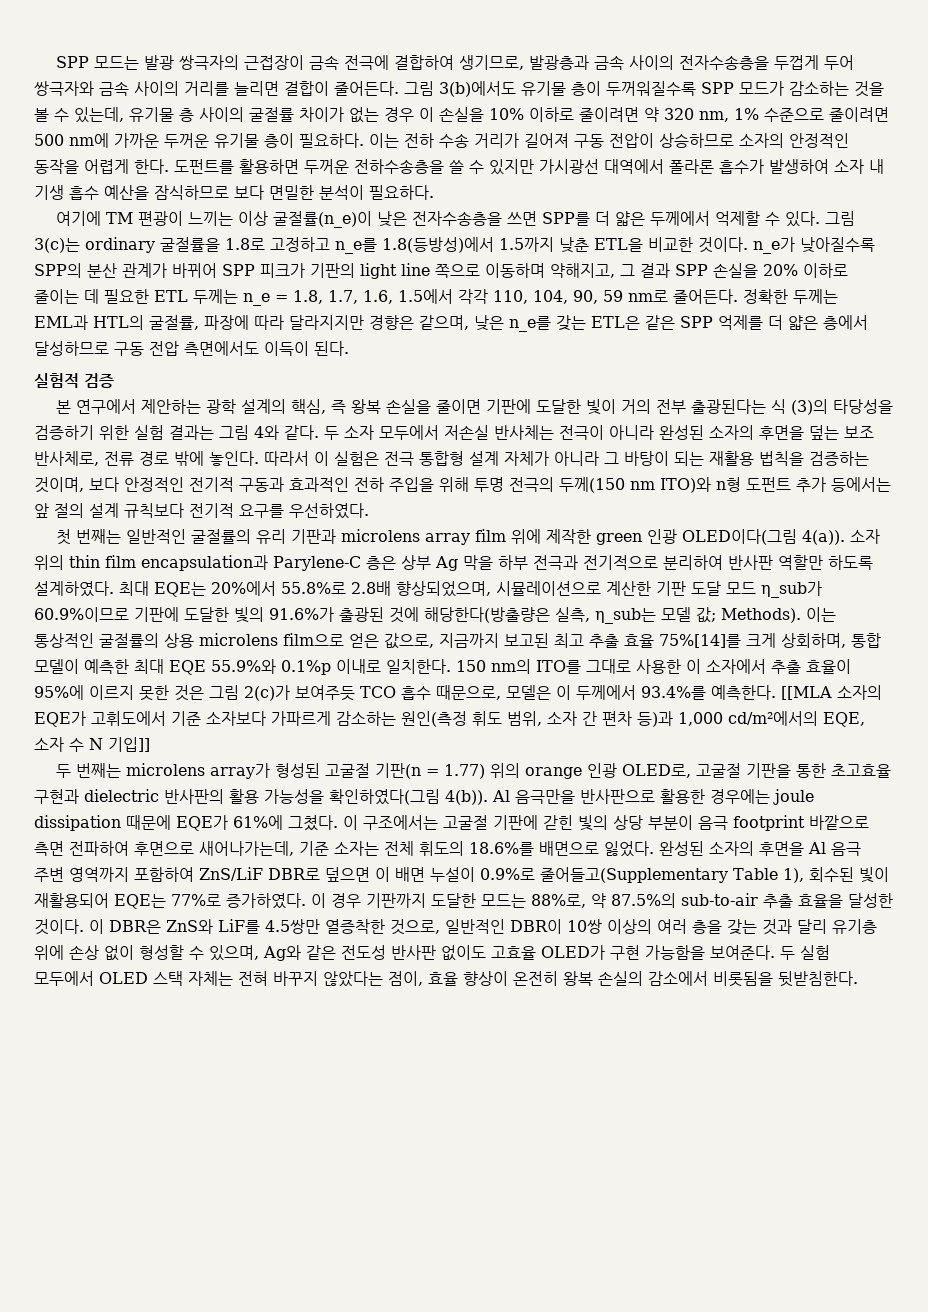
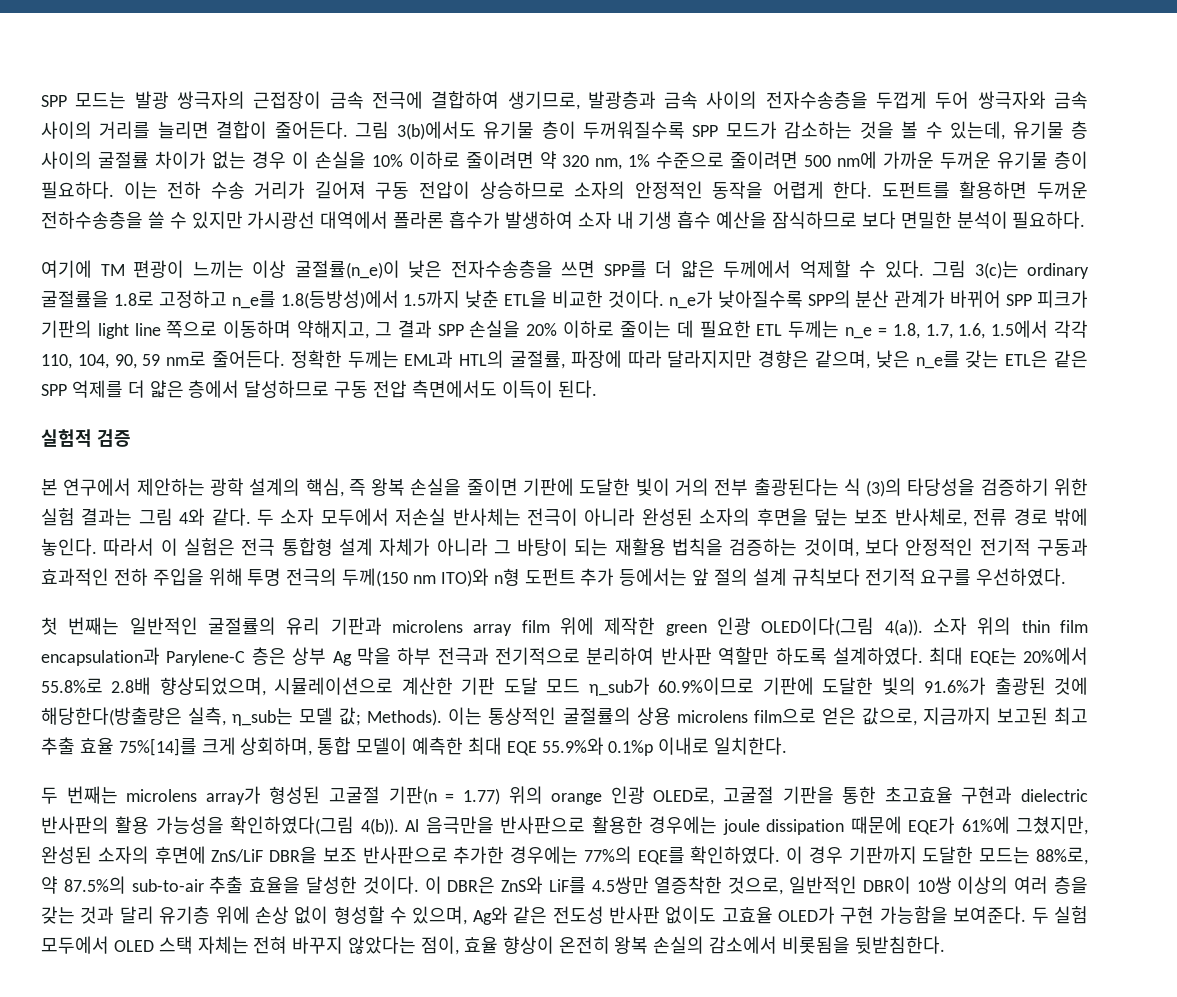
[456,659,851,674] [34,685,882,701] [34,711,865,727] [34,737,150,752] 150 nm의 ITO를 그대로 사용한 이 소자에서 추출 효율이 95%에 이르지 못한 것은 그림 2(c)가 보여주듯 TCO 흡수 때문으로, 모델은 이 두께에서 93.4%를 예측한다. [[MLA 소자의 EQE가 고휘도에서 기준 소자보다 가파르게 감소하는 원인(측정 휘도 범위, 소자 간 편차 등)과 1,000 cd/m²에서의 EQE, 소자 수 N 기입]] -> (788, 746) none
[288,815,869,831] [34,841,861,857] [34,867,889,883] [34,893,306,909] 그쳤다. 이 구조에서는 고굴절 기판에 갇힌 빛의 상당 부분이 음극 footprint 바깥으로 측면 전파하여 후면으로 새어나가는데, 기준 소자는 전체 휘도의 18.6%를 배면으로 잃었다. 완성된 소자의 후면을 Al 음극 주변 영역까지 포함하여 ZnS/LiF DBR로 덮으면 이 배면 누설이 0.9%로 줄어들고(Supplementary Table 1), 회수된 빛이 재활용되어 EQE는 77%로 증가하였다. -> [1016,816,1089,835] [41,846,781,865] 그쳤지만, 완성된 소자의 후면에 ZnS/LiF DBR을 보조 반사판으로 추가한 경우에는 77%의 EQE를 확인하였다.

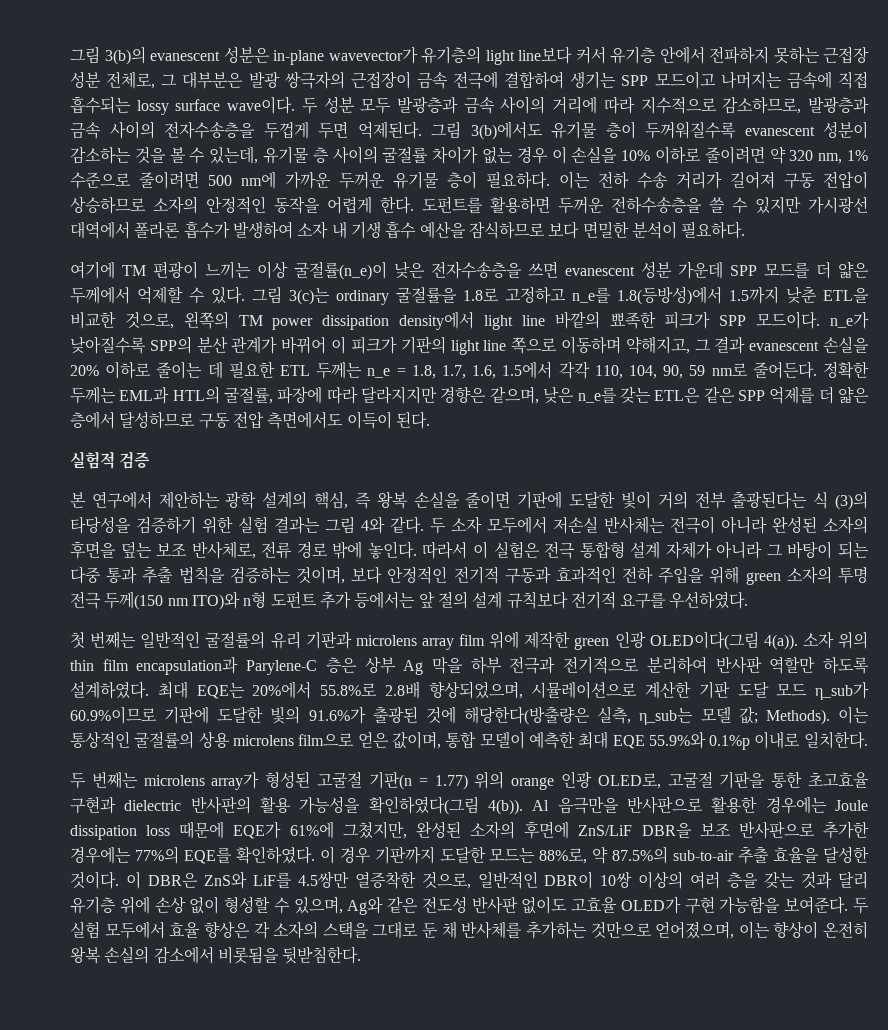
[41,92,127,109] SPP 모드는 -> [70,46,869,65] [70,71,244,89] 그림 3(b)의 evanescent 성분은 in-plane wavevector가 유기층의 light line보다 커서 유기층 안에서 전파하지 못하는 근접장 성분 전체로, 그 대부분은
[507,91,580,110] 생기므로, -> [570,71,868,89] [70,96,802,115] 생기는 SPP 모드이고 나머지는 금속에 직접 흡수되는 lossy surface wave이다. 두 성분 모두 발광층과 금속 사이의 거리에 따라 지수적으로 감소하므로,
[935,91,1088,109] [41,121,348,139] 두어 쌍극자와 금속 사이의 거리를 늘리면 결합이 줄어든다. -> [318,121,422,139] 두면 억제된다.
[692,121,777,139] SPP 모드가 -> [744,121,868,139] evanescent 성분이
[603,261,647,278] SPP를 -> [565,261,810,279] evanescent 성분 가운데 SPP 모드를
[607,290,664,308] 것이다. -> [124,311,821,330] 것으로, 왼쪽의 TM power dissipation density에서 light line 바깥의 뾰족한 피크가 SPP 모드이다.
[1006,294,1033,306] SPP -> [331,336,347,354] 이
[437,324,464,336] SPP -> [749,341,820,351] evanescent
[614,538,666,556] 재활용 -> [70,566,174,584] 다중 통과 추출
[247,568,338,586] 투명 전극의 -> [745,566,868,585] [70,591,101,609] green 소자의 투명 전극
[861,707,1088,726] [41,737,313,756] 값으로, 지금까지 보고된 최고 추출 효율 75%[14]를 크게 상회하며, -> [391,731,441,749] 값이며,
[722,819,845,835] joule dissipation -> [835,800,869,811] [70,825,171,840] Joule dissipation loss
[113,936,498,955] OLED 스택 자체는 전혀 바꾸지 않았다는 점이, 효율 -> [169,921,770,939] 효율 향상은 각 소자의 스택을 그대로 둔 채 반사체를 추가하는 것만으로 얻어졌으며, 이는

